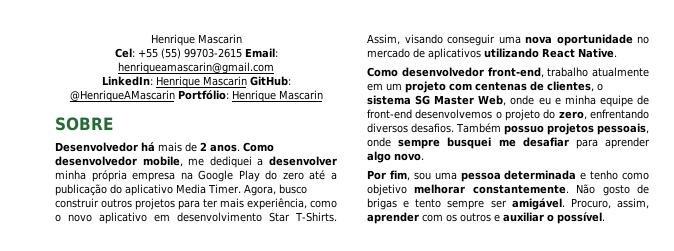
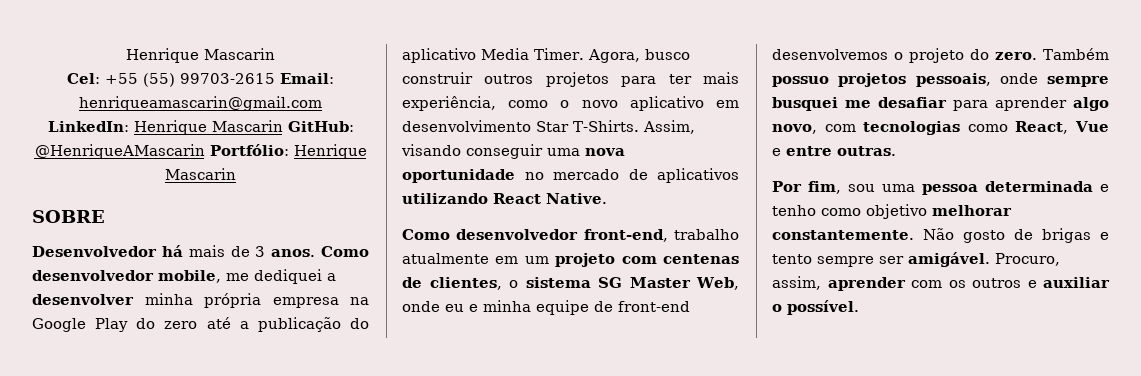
[200,142,207,151] 2 -> [255,246,266,257] 3
[558,109,649,120] [367,123,455,133] zero, enfrentando diversos desafios. -> [995,52,1038,60] zero.
[394,153,424,161] novo. -> [772,121,1110,135] [772,146,896,156] novo, com tecnologias como React, Vue e entre outras.

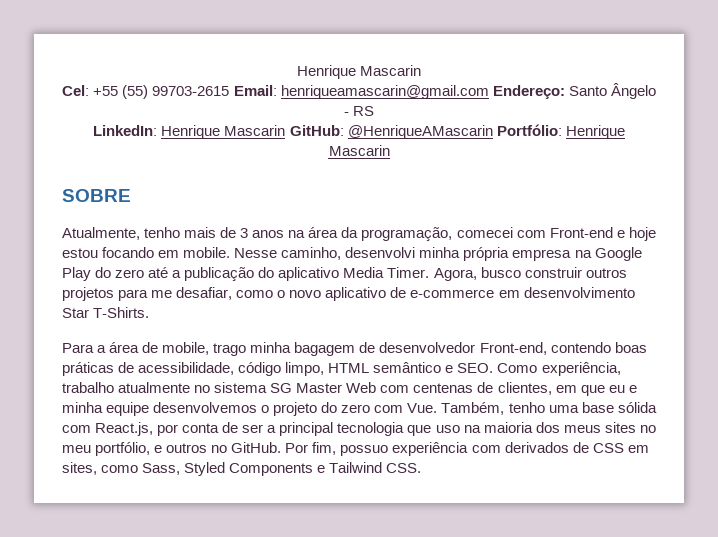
(322, 103) none -> [492,83,656,99] [343,106,375,116] Endereço: Santo Ângelo - RS
[32,245,183,257] Desenvolvedor há -> [62,227,181,240] Atualmente, tenho
[271,246,370,257] [32,269,336,284] [32,294,134,305] anos. Como desenvolvedor mobile, me dediquei a desenvolver -> [252,227,656,241] [62,247,416,260] anos na área da programação, comecei com Front-end e hoje estou focando em mobile. Nesse caminho, desenvolvi
[668,72,739,84] [402,96,496,111] ter mais experiência, -> [151,287,233,300] me desafiar,
(704, 103) none -> [390,287,495,298] de e-commerce
[642,120,695,134] [401,144,625,159] [402,168,739,183] [402,193,607,204] [402,229,739,242] [402,253,739,267] [402,277,739,290] [402,301,440,312] Assim, visando conseguir uma nova oportunidade no mercado de aplicativos utilizando React Native. // Como desenvolvedor front-end, trabalho atualmente em um projeto com centenas de clientes, o sistema SG Master Web, onde -> [62,342,647,356] [62,362,621,376] [62,382,605,396] // Para a área de mobile, trago minha bagagem de desenvolvedor Front-end, contendo boas práticas de acessibilidade, código limpo, HTML semântico e SEO. Como experiência, trabalho atualmente no sistema SG Master Web com centenas de clientes, em que
[594,301,690,312] de front-end -> (150, 409) none
[995,48,1110,60] [772,73,1109,87] [772,97,1109,111] [772,121,1110,135] [772,146,896,156] [772,181,1109,195] [772,204,1012,219] [772,228,1109,243] [772,252,1060,267] [772,276,1110,291] [772,300,859,315] zero. Também possuo projetos pessoais, onde sempre busquei me desafiar para aprender algo novo, com tecnologias como React, Vue e entre outras. // Por fim, sou uma pessoa determinada e tenho como objetivo melhorar constantemente. Não gosto de brigas e tento sempre ser amigável. Procuro, assim, aprender com os outros e auxiliar o possível. -> [341,402,657,415] [62,422,656,436] [62,442,649,456] [62,462,422,476] zero com Vue. Também, tenho uma base sólida com React.js, por conta de ser a principal tecnologia que uso na maioria dos meus sites no meu portfólio, e outros no GitHub. Por fim, possuo experiência com derivados de CSS em sites, como Sass, Styled Components e Tailwind CSS.

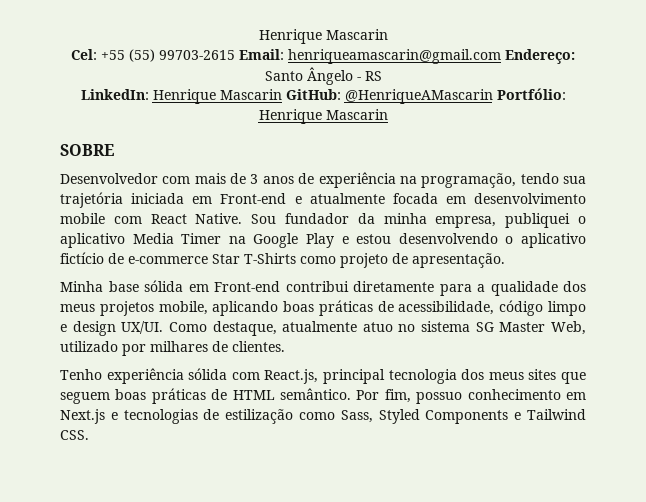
[62,227,181,240] Atualmente, tenho -> [60,173,191,184] Desenvolvedor com
[288,227,656,241] [62,247,642,261] [62,267,627,281] [62,287,635,301] [62,307,150,318] [62,342,611,356] na área da programação, comecei com Front-end e hoje estou focando em mobile. Nesse caminho, desenvolvi minha própria empresa na Google Play do zero até a publicação do aplicativo Media Timer. Agora, busco construir outros projetos para me desafiar, como o novo aplicativo de e-commerce em desenvolvimento Star T-Shirts. // Para a área de mobile, trago minha bagagem de desenvolvedor Front-end, contendo -> [298,172,587,188] [60,192,586,208] [60,213,586,228] [60,233,587,248] [60,252,505,268] [60,280,586,296] [60,301,279,316] de experiência na programação, tendo sua trajetória iniciada em Front-end e atualmente focada em desenvolvimento mobile com React Native. Sou fundador da minha empresa, publiquei o aplicativo Media Timer na Google Play e estou desenvolvendo o aplicativo fictício de e-commerce Star T-Shirts como projeto de apresentação. // Minha base sólida em Front-end contribui diretamente para a qualidade dos meus projetos mobile, aplicando
[285,362,621,376] [62,382,637,396] [62,402,657,416] [62,422,656,436] [62,442,649,456] [62,462,97,475] limpo, HTML semântico e SEO. Como experiência, trabalho atualmente no sistema SG Master Web com centenas de clientes, em que eu e minha equipe desenvolvemos o projeto do zero com Vue. Também, tenho uma base sólida com React.js, por conta de ser a principal tecnologia que uso na maioria dos meus sites no meu portfólio, e outros no GitHub. Por fim, possuo experiência com derivados de CSS em sites, -> [548,301,586,316] [60,321,586,336] [60,341,285,356] [60,368,587,384] [60,388,586,404] [60,409,294,424] limpo e design UX/UI. Como destaque, atualmente atuo no sistema SG Master Web, utilizado por milhares de clientes. // Tenho experiência sólida com React.js, principal tecnologia dos meus sites que seguem boas práticas de HTML semântico. Por fim, possuo conhecimento em Next.js e tecnologias de estilização

